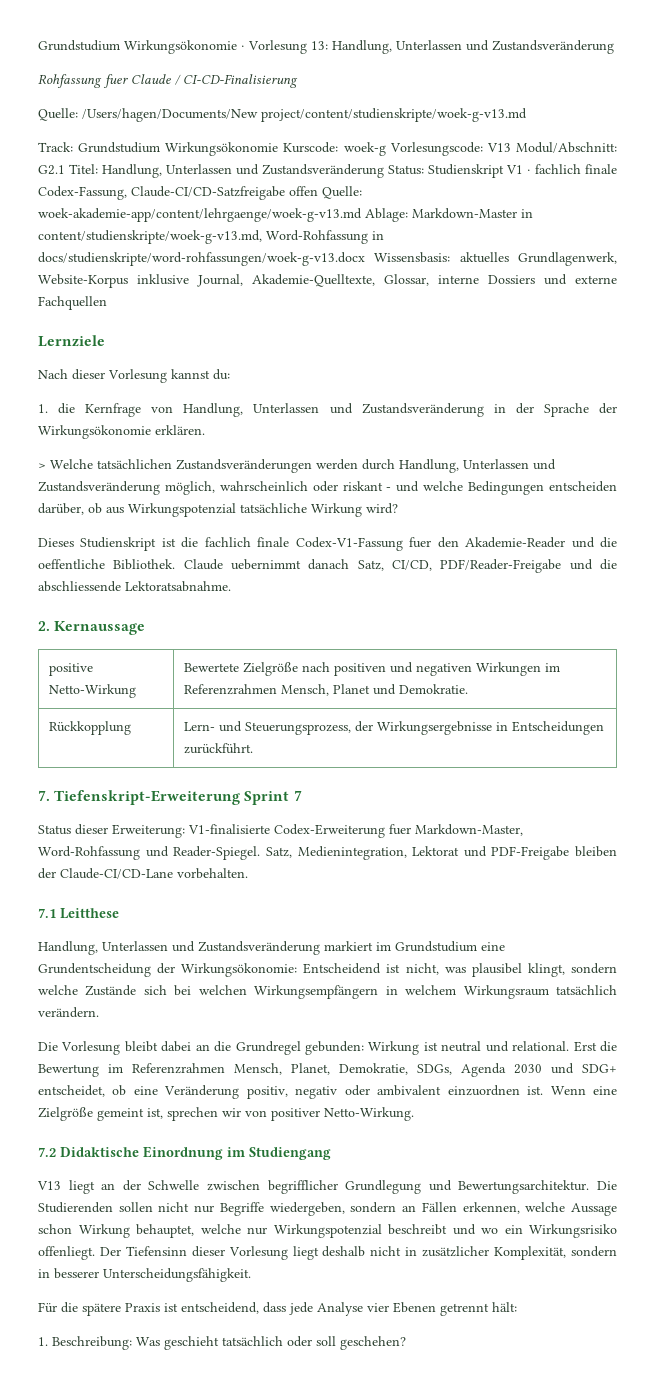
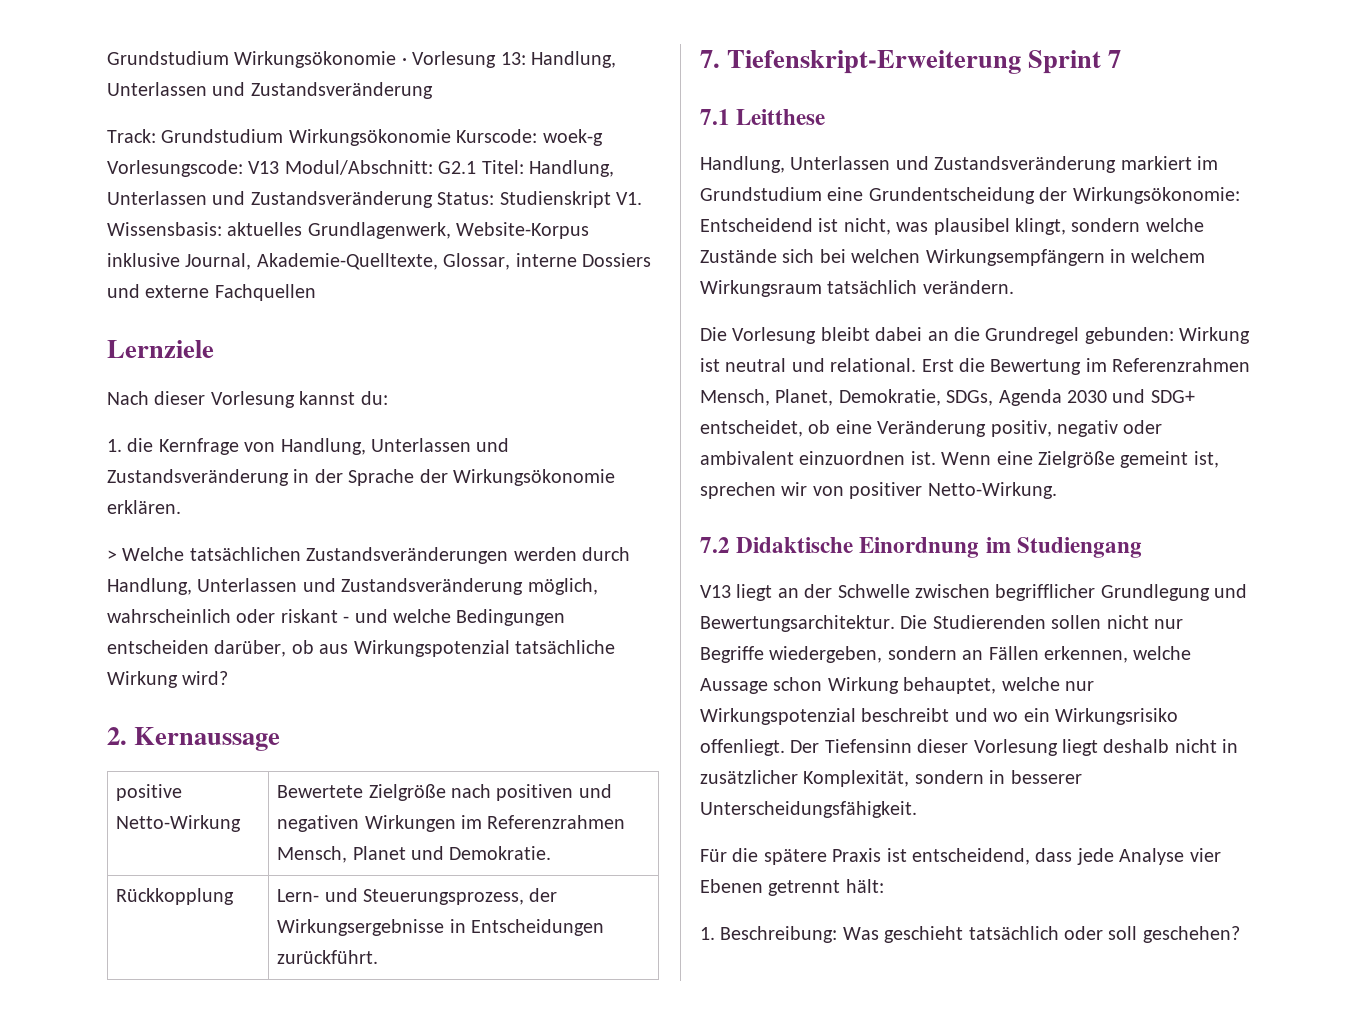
[38,74,298,88] [38,108,527,122] // Rohfassung fuer Claude / CI-CD-Finalisierung // Quelle: /Users/hagen/Documents/New project/content/studienskripte/woek-g-v13.md -> (433, 90) none
[506,164,617,174] [38,186,362,200] [38,208,533,222] [38,230,384,244] [38,252,365,266] V1 · fachlich finale Codex-Fassung, Claude-CI/CD-Satzfreigabe offen Quelle: woek-akademie-app/content/lehrgaenge/woek-g-v13.md Ablage: Markdown-Master in content/studienskripte/woek-g-v13.md, Word-Rohfassung in docs/studienskripte/word-rohfassungen/woek-g-v13.docx -> [616,192,642,205] V1.
[38,537,617,551] [38,559,617,573] [38,581,231,592] // Dieses Studienskript ist die fachlich finale Codex-V1-Fassung fuer den Akademie-Reader und die oeffentliche Bibliothek. Claude uebernimmt danach Satz, CI/CD, PDF/Reader-Freigabe und die abschliessende Lektoratsabnahme. -> (229, 678) none
[38,824,523,838] [38,846,617,860] [38,868,248,879] // Status dieser Erweiterung: V1-finalisierte Codex-Erweiterung fuer Markdown-Master, Word-Rohfassung und Reader-Spiegel. Satz, Medienintegration, Lektorat und PDF-Freigabe bleiben der Claude-CI/CD-Lane vorbehalten. -> (1122, 59) none

